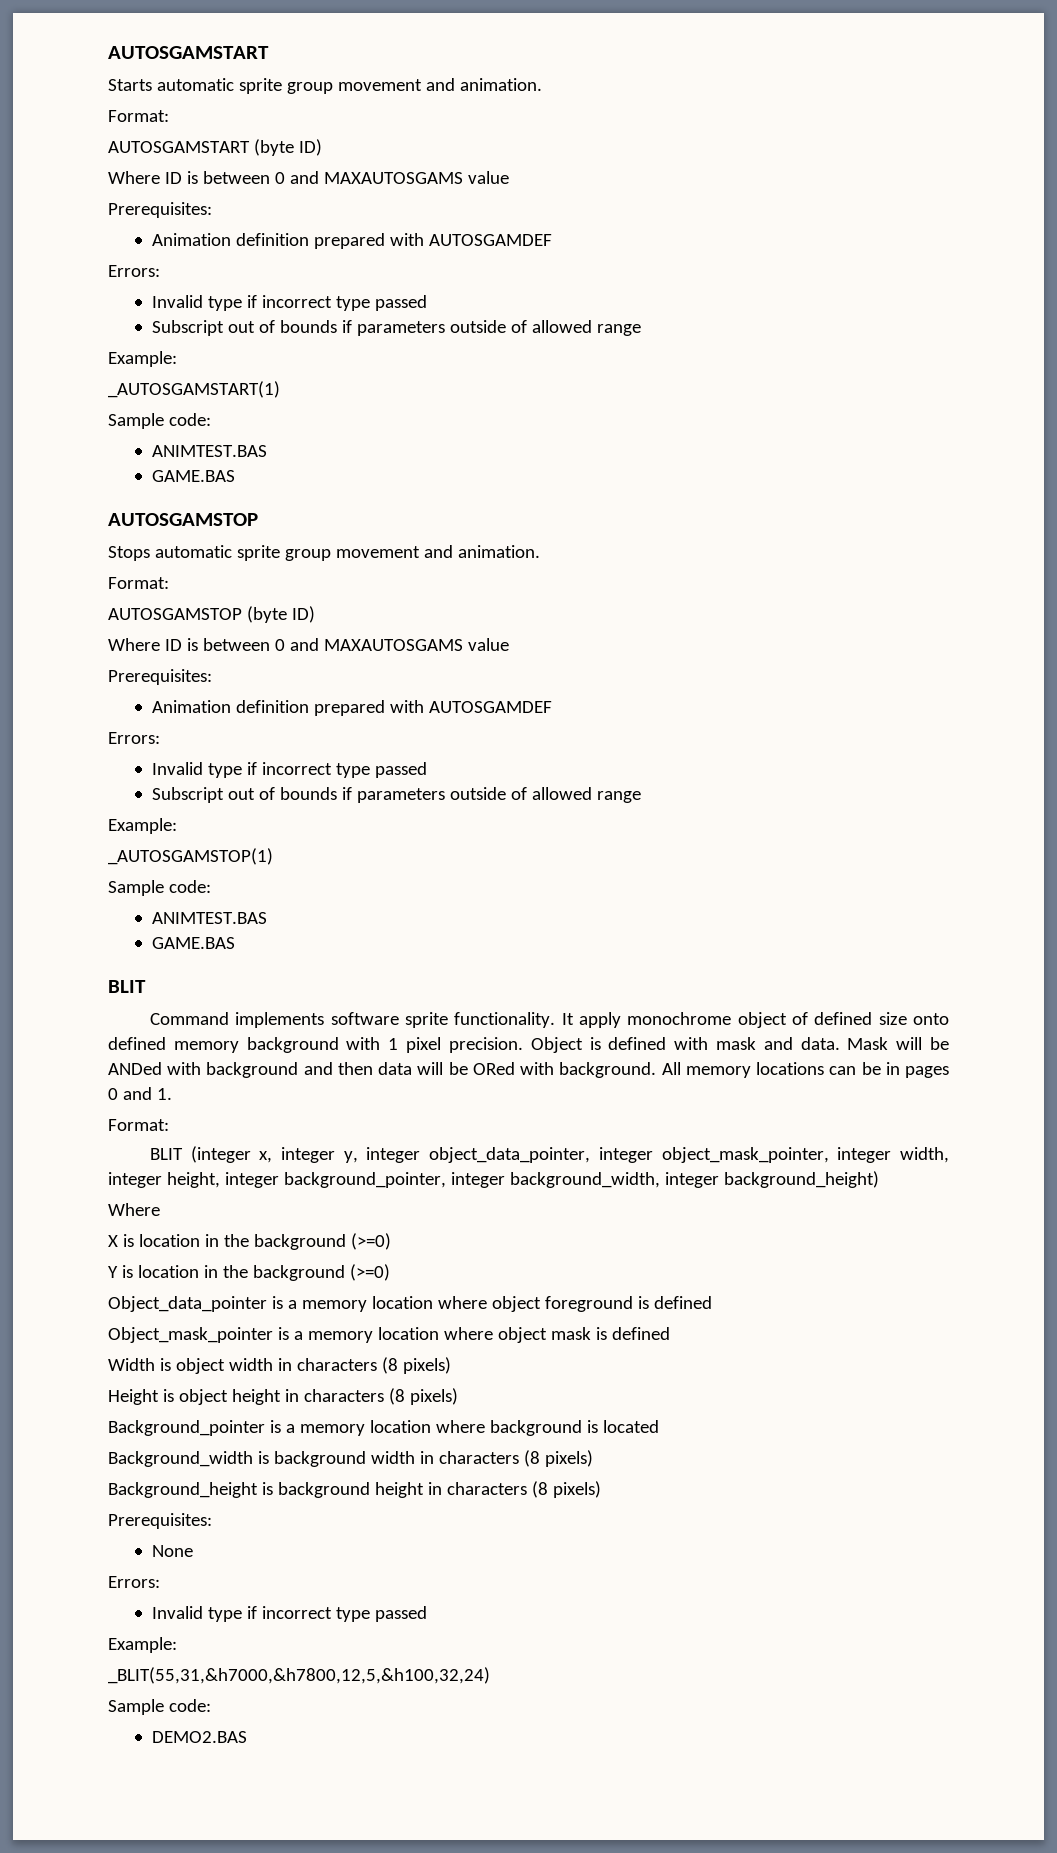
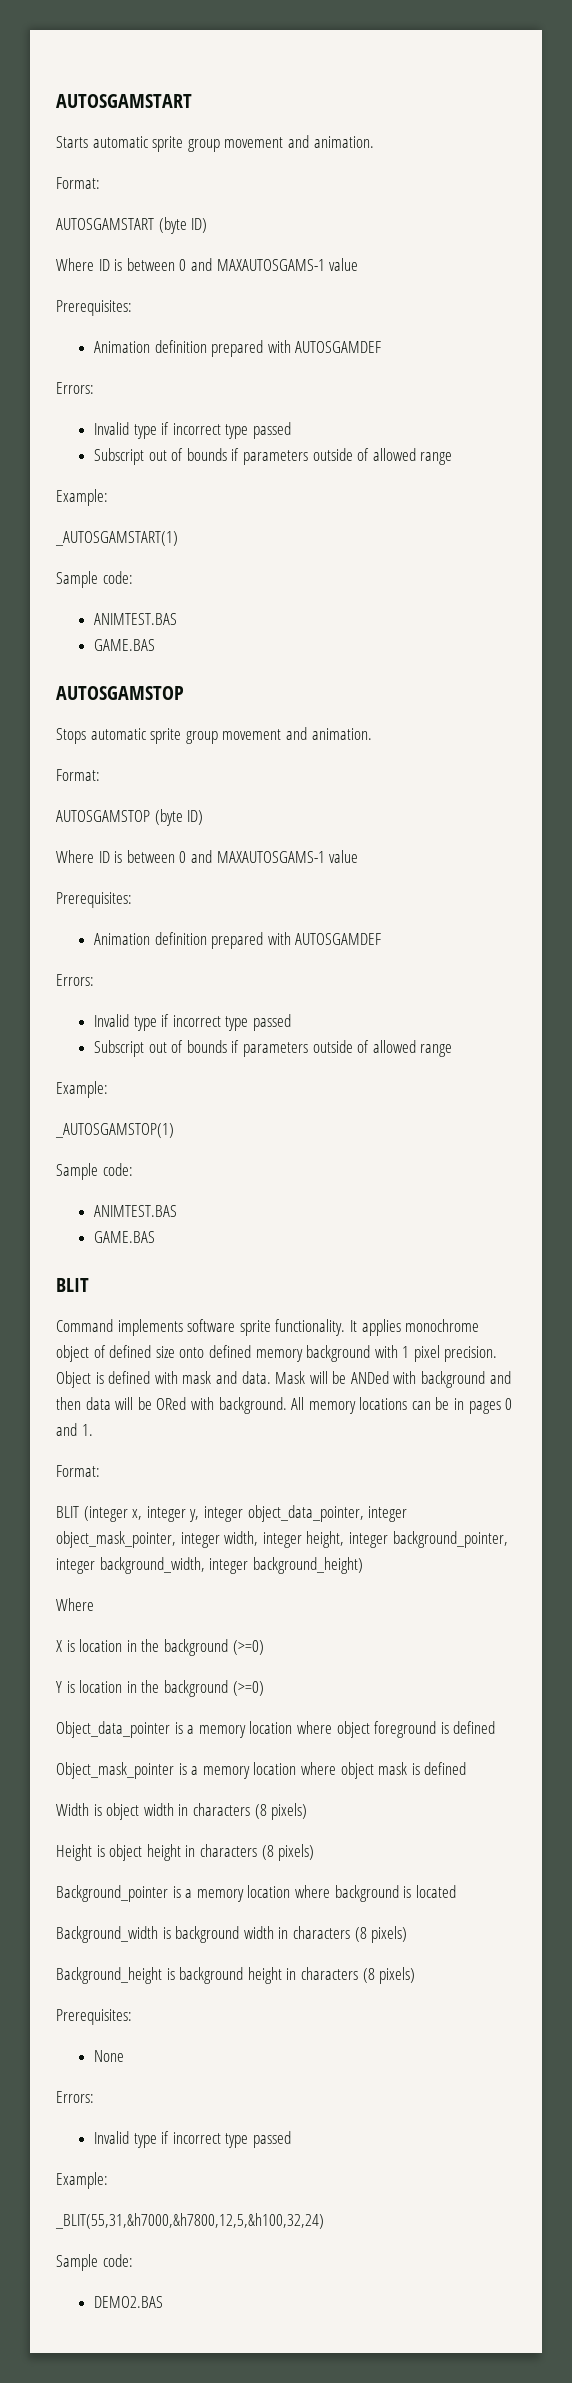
[323,172,463,184] MAXAUTOSGAMS -> [216,259,325,271] MAXAUTOSGAMS-1
[323,639,463,651] MAXAUTOSGAMS -> [216,851,325,863] MAXAUTOSGAMS-1
[578,1012,621,1028] apply -> [361,1319,401,1336] applies

